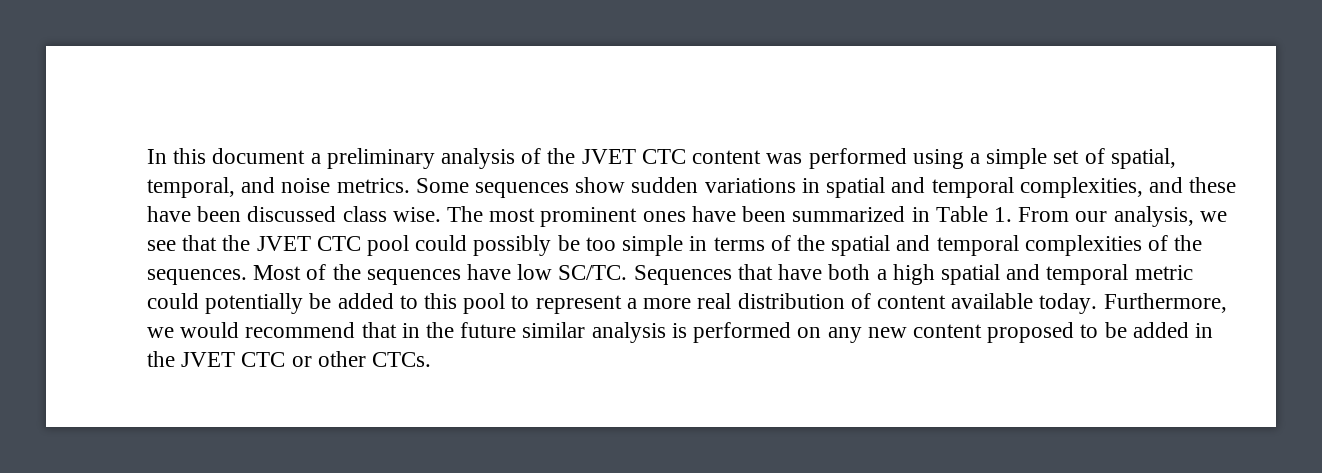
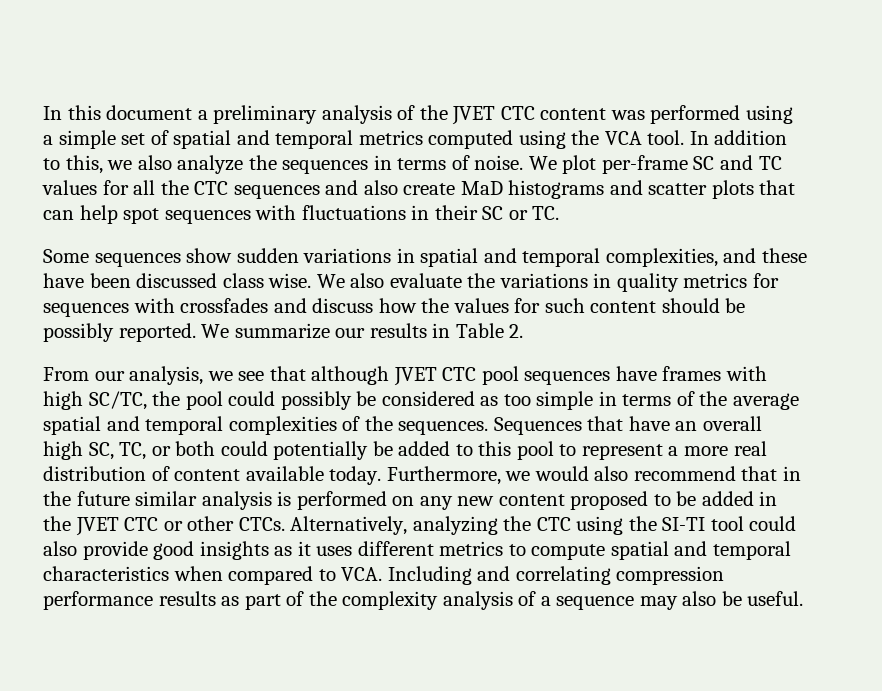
[1110,148,1176,169] [147,177,410,198] spatial, temporal, and noise metrics. -> [173,130,788,149] [43,155,782,174] [42,180,796,199] [43,205,560,224] spatial and temporal metrics computed using the VCA tool. In addition to this, we also analyze the sequences in terms of noise. We plot per-frame SC and TC values for all the CTC sequences and also create MaD histograms and scatter plots that can help spot sequences with fluctuations in their SC or TC. //
[447,206,906,227] The most prominent ones have been summarized -> [316,273,779,292] [43,298,746,317] [43,323,427,342] We also evaluate the variations in quality metrics for sequences with crossfades and discuss how the values for such content should be possibly reported. We summarize our results
[993,207,1012,222] 1. -> [509,324,524,338] 2. //
[222,235,251,251] the -> [311,366,390,385] although
(410, 245) none -> [524,366,767,385] [43,391,223,410] sequences have frames with high SC/TC, the pool
(580, 243) none -> [381,391,499,406] considered as
(825, 243) none -> [733,393,800,410] average
[253,264,1193,285] Most of the sequences have low SC/TC. Sequences that have both a high spatial and temporal metric -> [493,416,762,435] [43,441,216,460] Sequences that have an overall high SC, TC, or both
(240, 330) none -> [594,466,629,481] also
(432, 359) none -> [290,516,797,535] [43,541,791,560] [43,566,725,585] [43,591,804,610] Alternatively, analyzing the CTC using the SI-TI tool could also provide good insights as it uses different metrics to compute spatial and temporal characteristics when compared to VCA. Including and correlating compression performance results as part of the complexity analysis of a sequence may also be useful.

